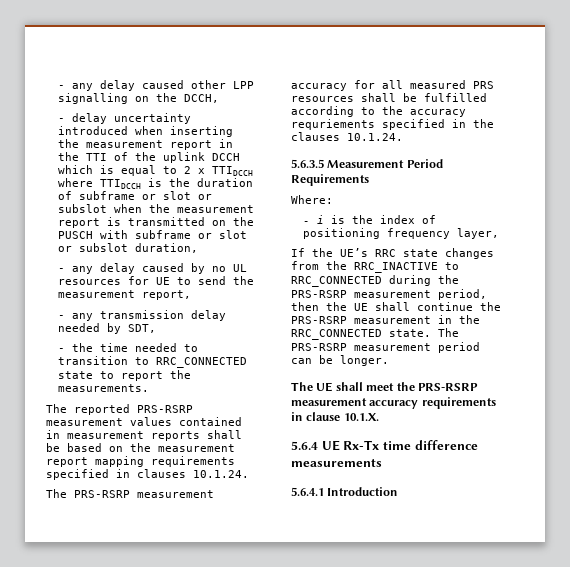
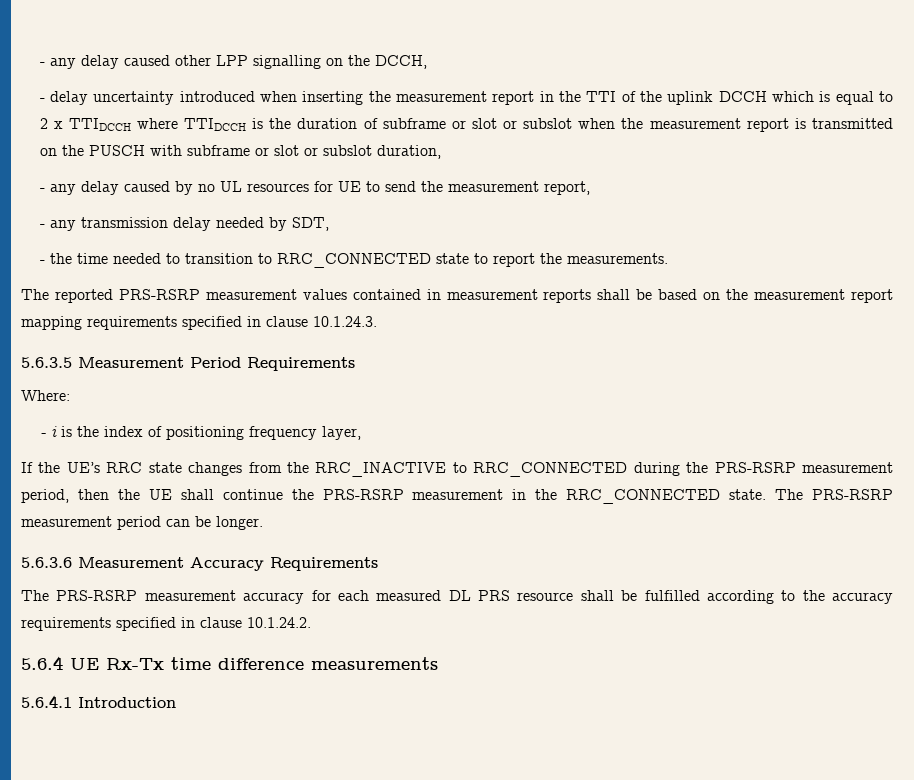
[137,469,249,478] [46,489,214,498] [291,80,494,91] [291,93,487,102] [291,106,466,117] [291,119,494,130] [291,132,403,141] clauses 10.1.24. // The PRS-RSRP measurement accuracy for all measured PRS resources shall be fulfilled according to the accuracy requriements specified in the clauses 10.1.24. -> [266,316,377,327] clause 10.1.24.3.
[291,382,478,392] [291,397,496,409] [291,412,379,421] The UE shall meet the PRS-RSRP measurement accuracy requirements in clause 10.1.X. -> [21,557,378,571] [21,590,893,604] [21,617,311,631] 5.6.3.6 Measurement Accuracy Requirements // The PRS-RSRP measurement accuracy for each measured DL PRS resource shall be fulfilled according to the accuracy requirements specified in clause 10.1.24.2.

